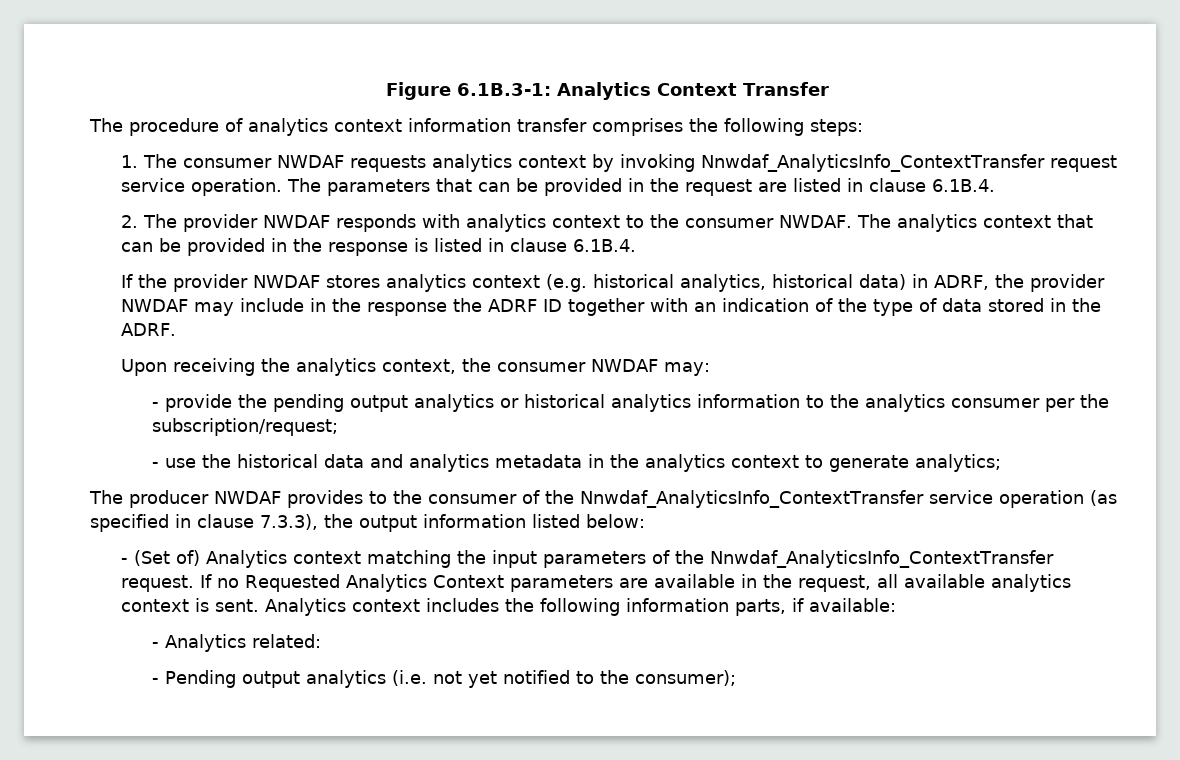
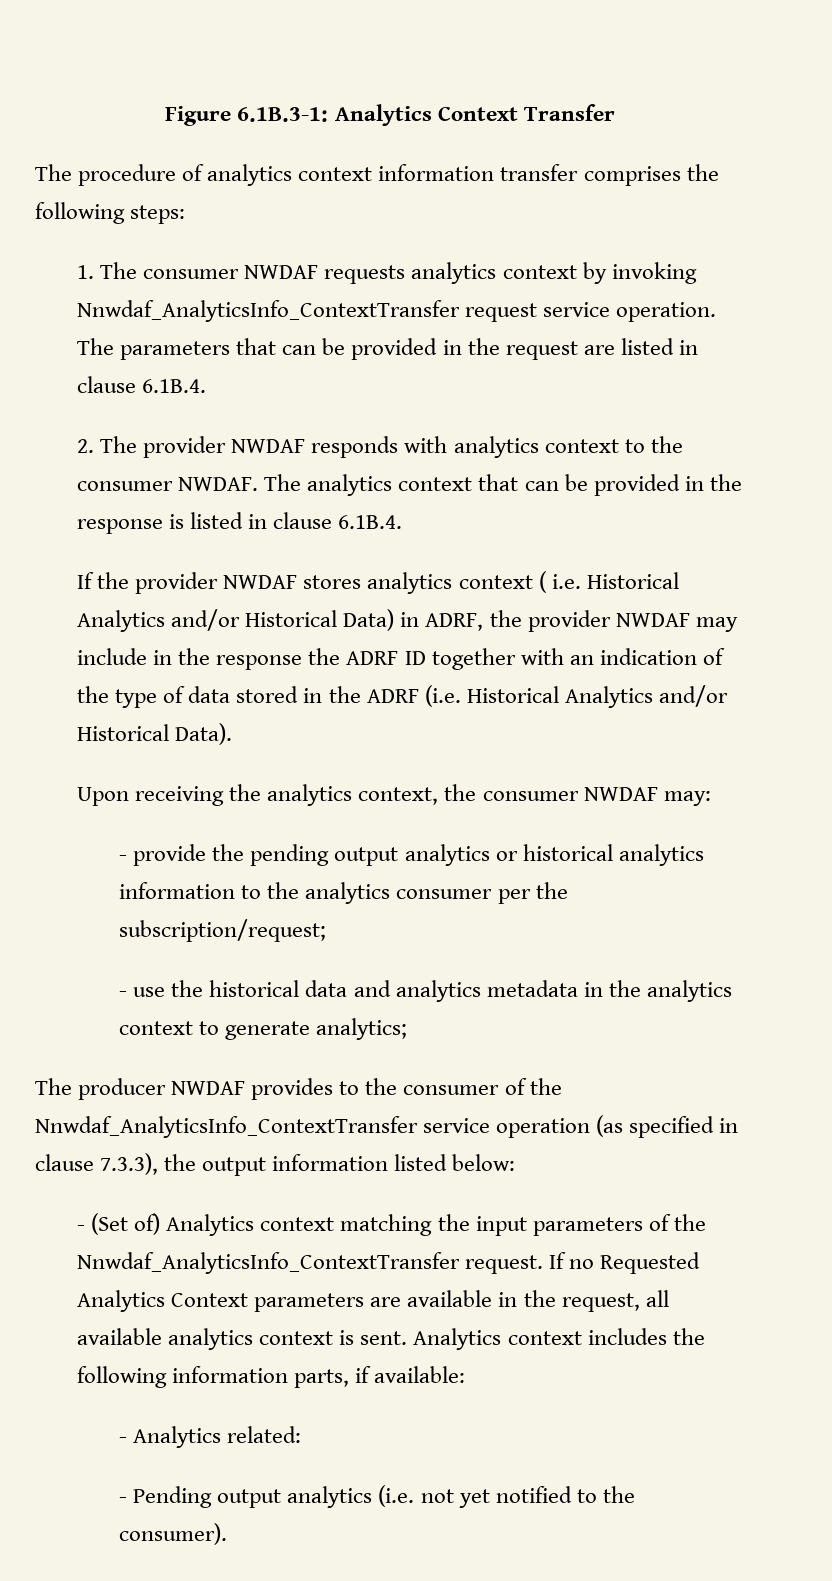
[545,274,906,292] (e.g. historical analytics, historical data) -> [538,571,679,593] [77,609,395,632] ( i.e. Historical Analytics and/or Historical Data)
[120,323,176,336] ADRF. -> [366,685,728,708] [77,723,233,745] ADRF (i.e. Historical Analytics and/or Historical Data).
[634,670,736,686] consumer); -> [119,1523,228,1545] consumer).

